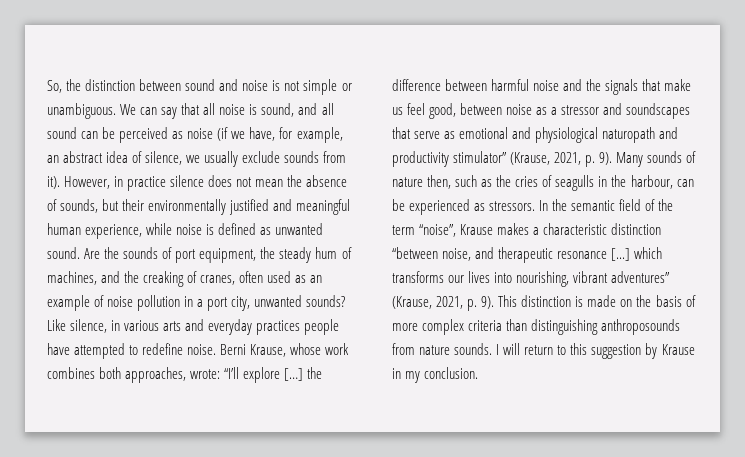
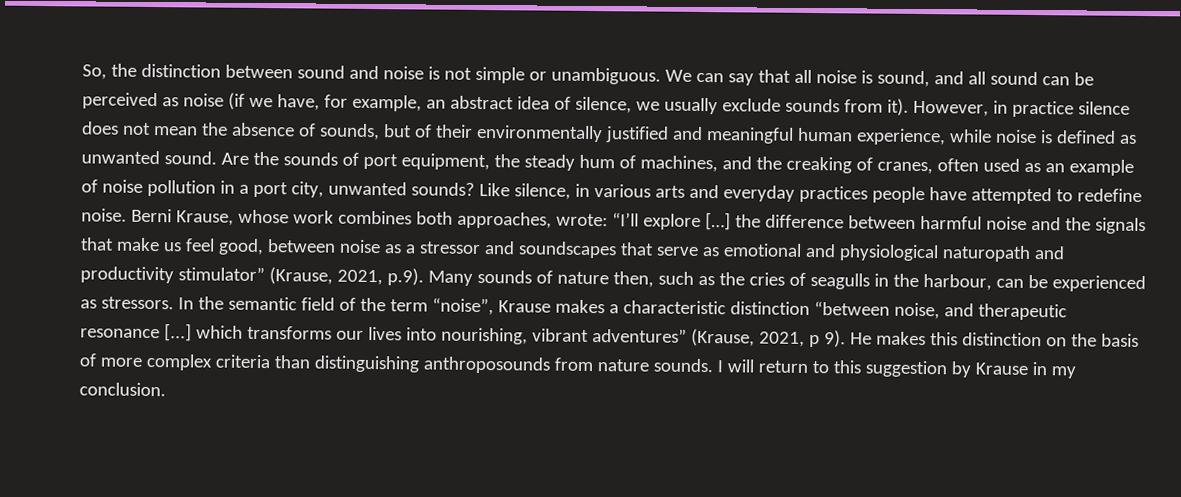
(120, 205) none -> [414,124,432,138] of
[585,152,613,167] p. 9). -> [386,268,424,286] p.9).
[467,295,617,311] p. 9). This distinction is made -> [808,330,1042,348] p 9). He makes this distinction

